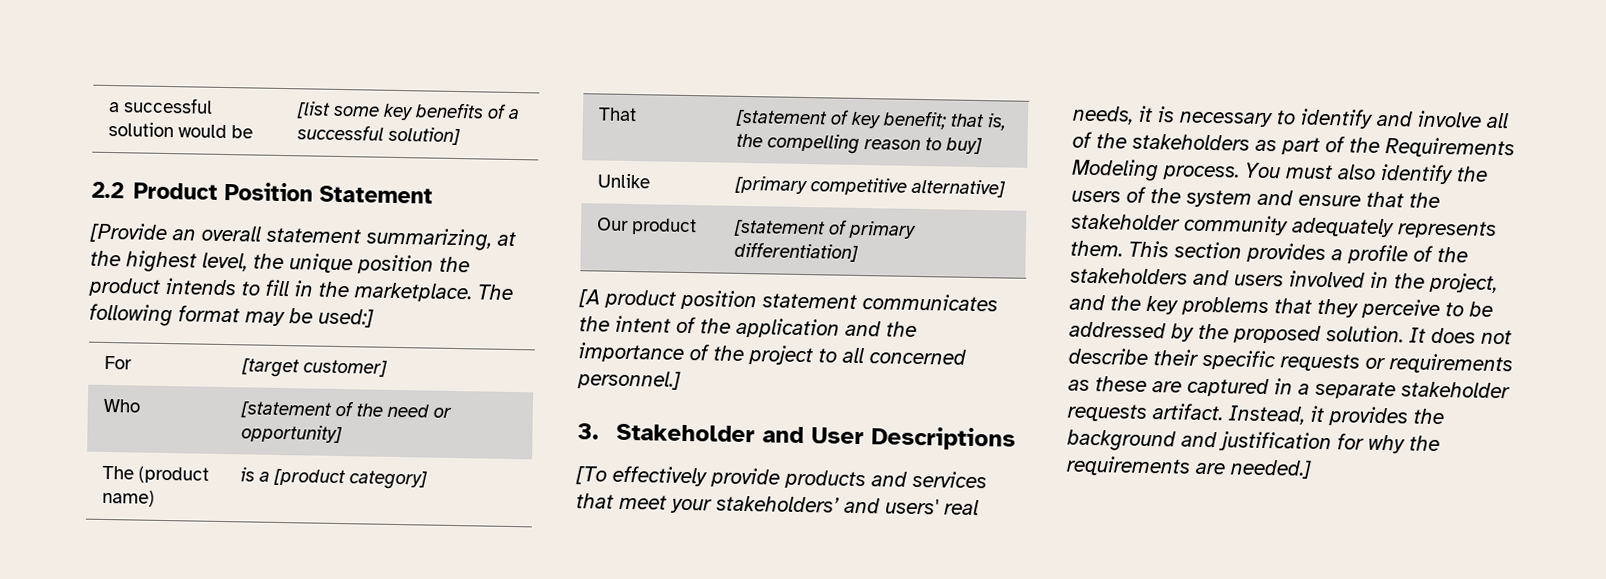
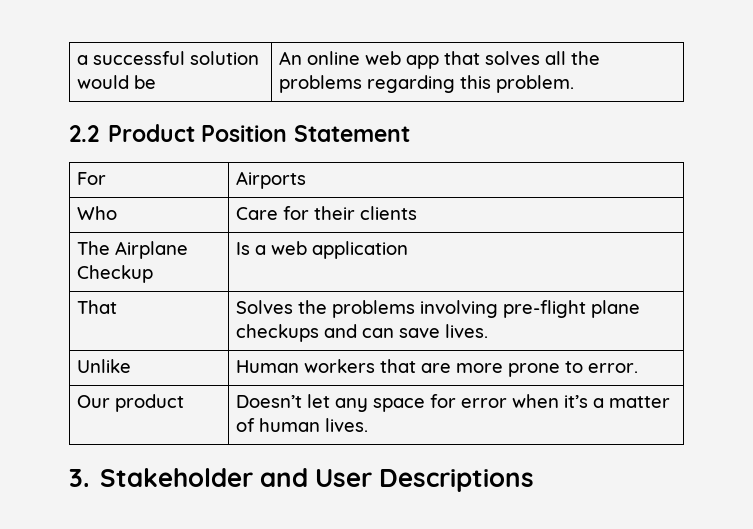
[296,101,521,121] [297,124,462,146] [91,181,434,204] [89,222,516,251] [90,250,470,275] [88,277,514,303] [89,303,374,328] [list some key benefits of a successful solution] // 2.2 Product Position Statement // [Provide an overall statement summarizing, at the highest level, the unique position the product intends to fill in the marketplace. The following format may be used:] -> [278,51,600,69] [278,75,574,93] [69,124,410,142] An online web app that solves all the problems regarding this problem. // 2.2 Product Position Statement
[241,358,389,378] [target customer] -> [235,171,306,189] Airports
[240,400,453,419] [241,424,344,444] [102,465,210,484] [102,489,156,507] [240,467,429,490] [598,107,638,122] [735,109,1008,131] [736,133,984,155] [597,173,651,189] [734,175,1007,198] [596,217,698,236] [733,219,918,239] [734,241,860,262] [578,289,998,312] [579,315,917,339] [578,342,966,366] [577,370,681,390] [statement of the need or opportunity] // The (product name) | is a [product category] // That | [statement of key benefit; that is, the compelling reason to buy] // Unlike | [primary competitive alternative] // Our product | [statement of primary differentiation] // [A product position statement communicates the intent of the application and the importance of the project to all concerned personnel.] -> [235,206,417,220] [76,241,188,259] [76,265,153,283] [235,241,408,259] [76,300,117,314] [235,300,640,318] [235,324,488,342] [76,359,131,373] [235,359,638,377] [76,394,184,412] [235,394,670,412] [235,418,368,432] Care for their clients // The Airplane Checkup | Is a web application // That | Solves the problems involving pre-flight plane checkups and can save lives. // Unlike | Human workers that are more prone to error. // Our product | Doesn’t let any space for error when it’s a matter of human lives.
[575,465,987,490] [576,493,979,516] [1072,105,1509,129] [1072,131,1515,159] [1071,158,1488,185] [1071,186,1440,208] [1071,213,1497,239] [1070,240,1468,265] [1070,267,1498,293] [1069,294,1493,320] [1069,321,1512,345] [1068,347,1513,375] [1068,376,1511,400] [1067,403,1445,427] [1067,429,1440,454] [1066,455,1312,479] // [To effectively provide products and services that meet your stakeholders’ and users' real needs, it is necessary to identify and involve all of the stakeholders as part of the Requirements Modeling process. You must also identify the users of the system and ensure that the stakeholder community adequately represents them. This section provides a profile of the stakeholders and users involved in the project, and the key problems that they perceive to be addressed by the proposed solution. It does not describe their specific requests or requirements as these are captured in a separate stakeholder requests artifact. Instead, it provides the background and justification for why the requirements are needed.] -> (535, 480) none

